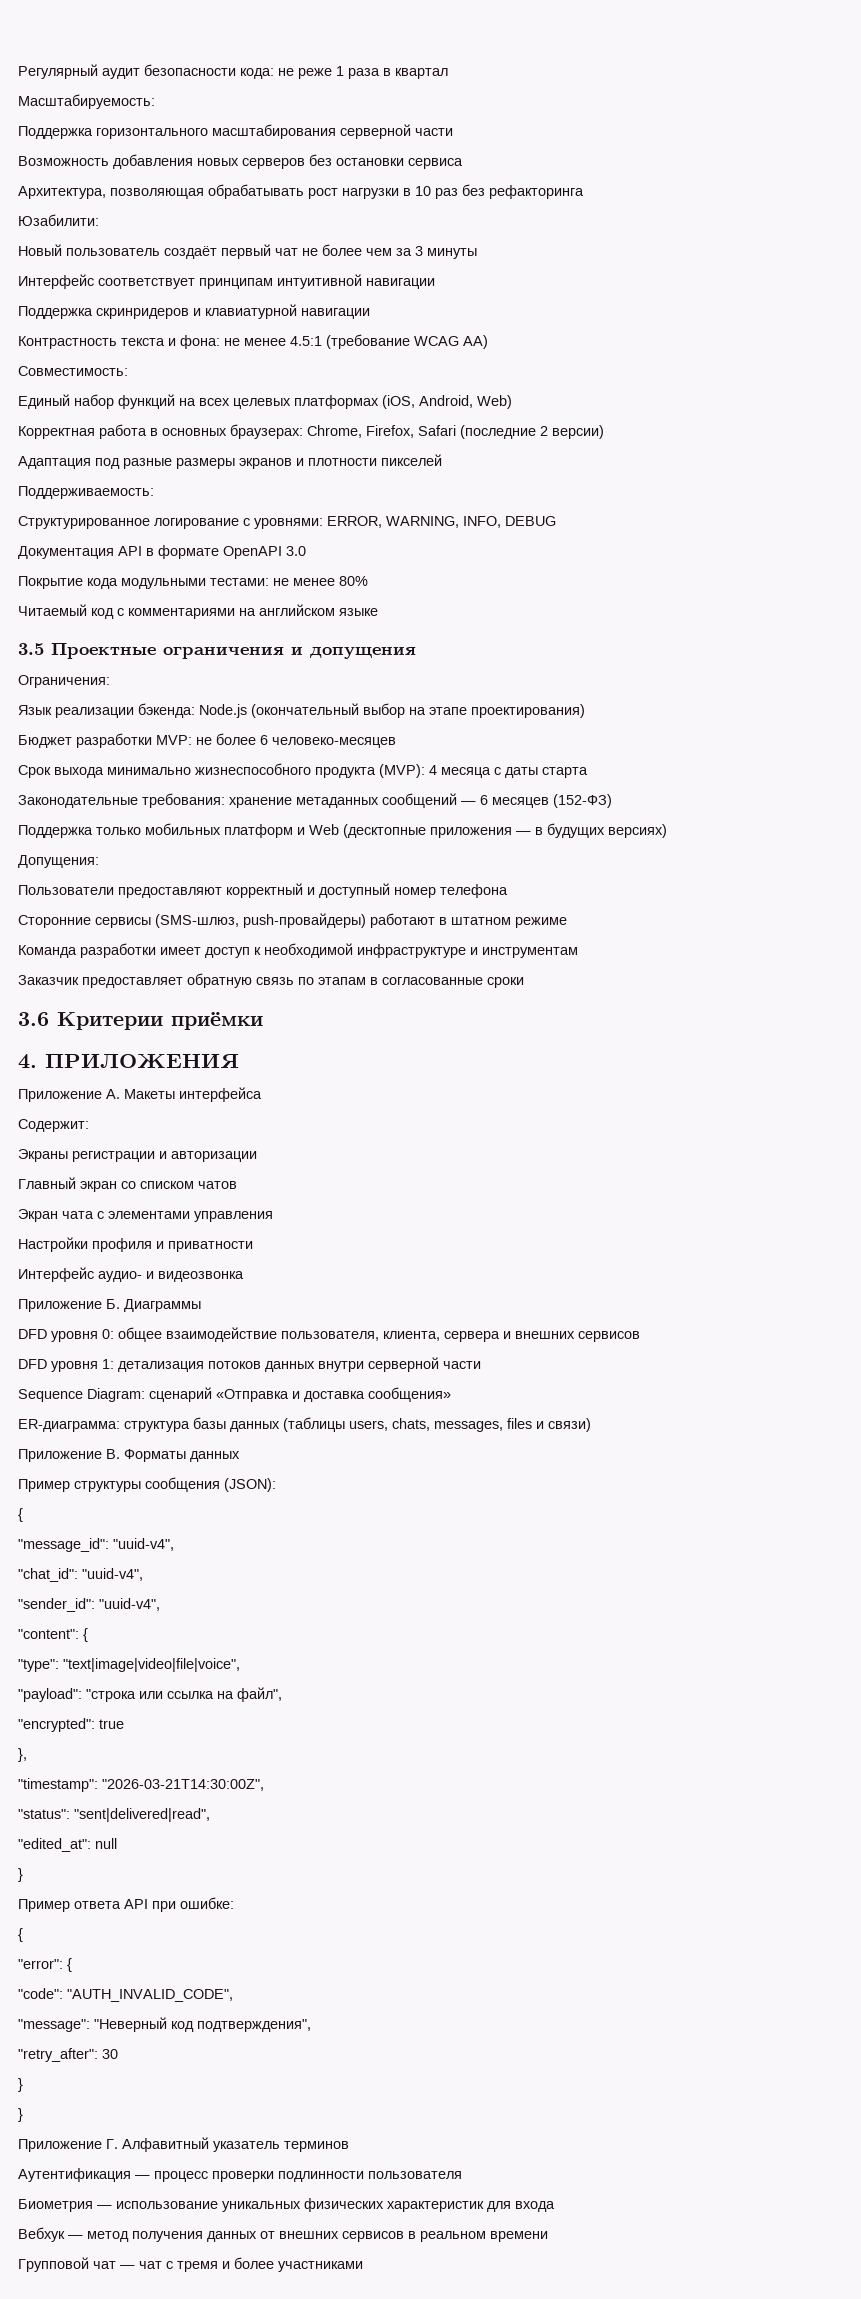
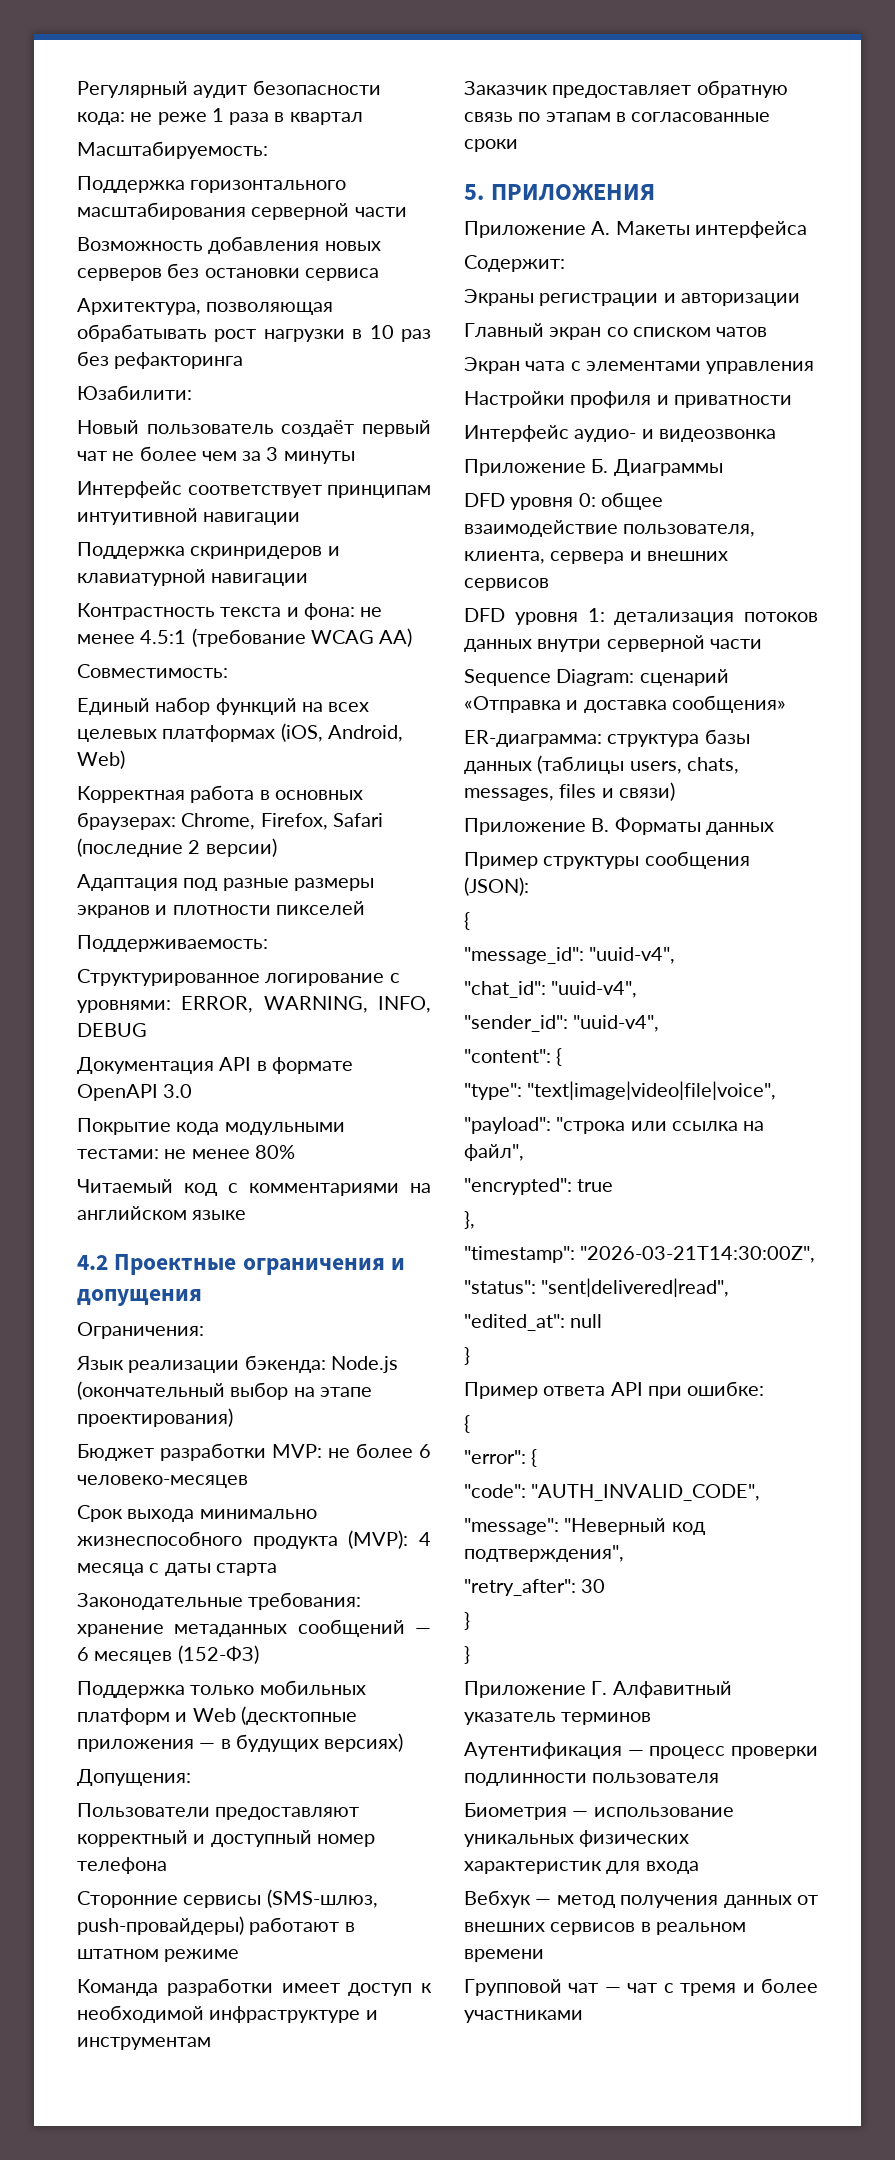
[18,643,44,655] 3.5 -> [77,1255,108,1270] 4.2
[18,1012,263,1030] [18,1054,37,1069] 3.6 Критерии приёмки // 4. -> [464,184,484,200] 5.

